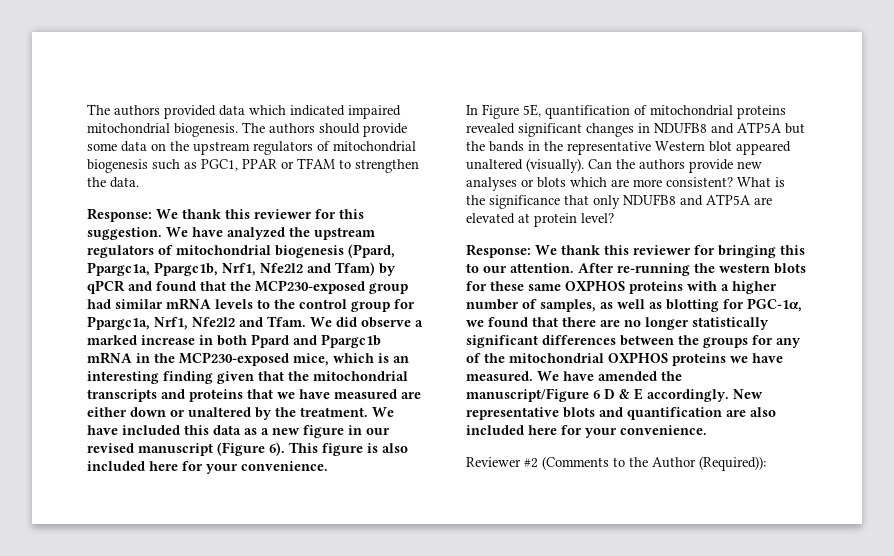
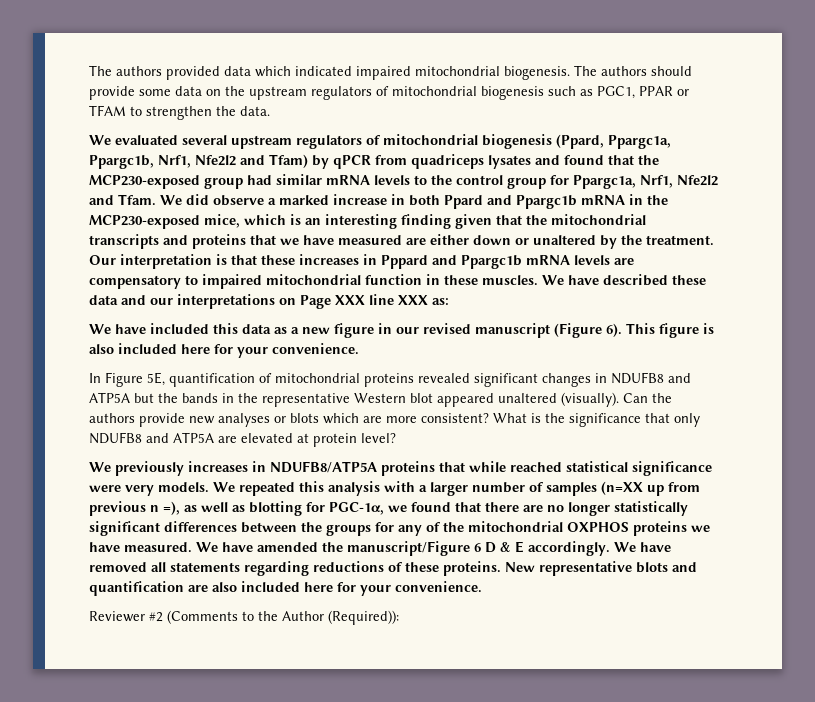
[87,208,364,222] [87,227,310,240] Response: We thank this reviewer for this suggestion. We have analyzed the -> [89,135,227,145] We evaluated several
(125, 287) none -> [375,154,531,169] from quadriceps lysates
(368, 412) none -> [89,254,634,269] [89,274,706,289] [89,294,449,309] Our interpretation is that these increases in Pppard and Ppargc1b mRNA levels are compensatory to impaired mitochondrial function in these muscles. We have described these data and our interpretations on Page XXX line XXX as: //
[466,244,805,258] [466,263,806,276] [466,280,683,294] Response: We thank this reviewer for bringing this to our attention. After re-running the western blots for these same OXPHOS proteins -> [89,461,712,476] [89,481,380,496] We previously increases in NDUFB8/ATP5A proteins that while reached statistical significance were very models. We repeated this analysis
[732,281,777,294] higher -> [430,482,468,496] larger
[540,299,596,312] samples, -> [546,481,700,496] [89,501,180,516] samples (n=XX up from previous n =),
(729, 395) none -> [614,542,671,552] [89,561,501,576] We have removed all statements regarding reductions of these proteins.

